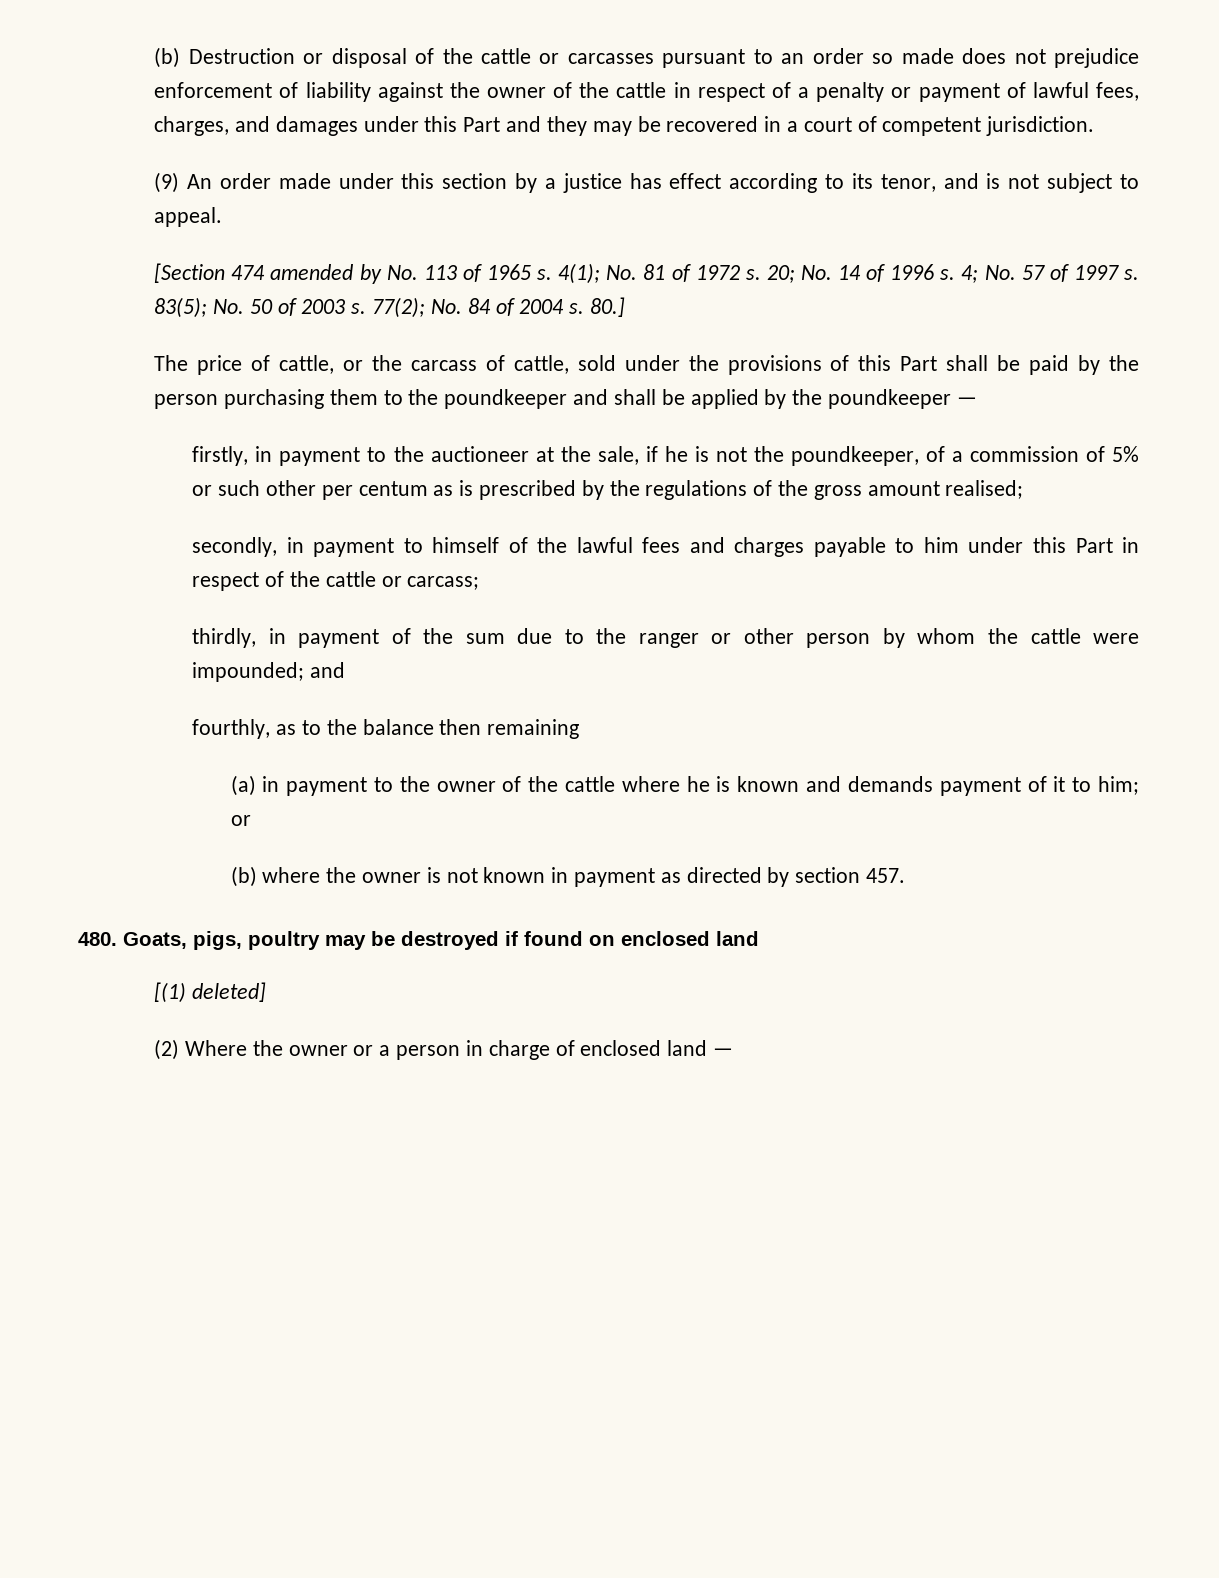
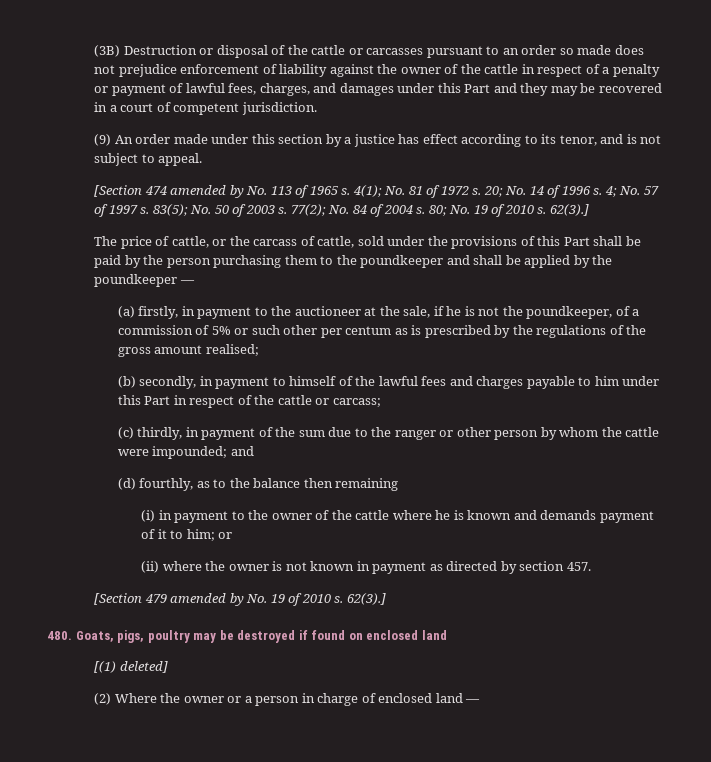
[154,47,181,68] (b) -> [94,45,121,57] (3B)
[589,297,625,317] 80.] -> [428,204,589,217] 80; No. 19 of 2010 s. 62(3).]
(977, 401) none -> [117,306,135,318] (a)
(1024, 489) none -> [117,376,136,388] (b)
(480, 583) none -> [117,427,134,439] (c)
(346, 670) none -> [117,478,136,490] (d)
[230,775,256,796] (a) -> [141,510,156,522] (i)
[230,866,257,887] (b) -> [141,561,160,573] (ii)
(905, 875) none -> [94,593,386,606] // [Section 479 amended by No. 19 of 2010 s. 62(3).]

